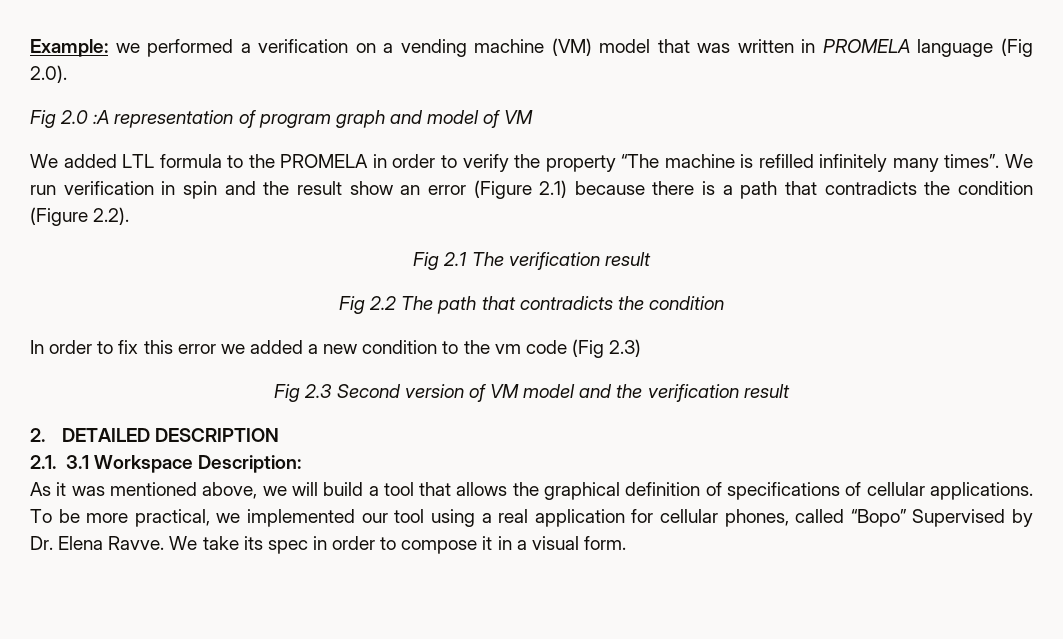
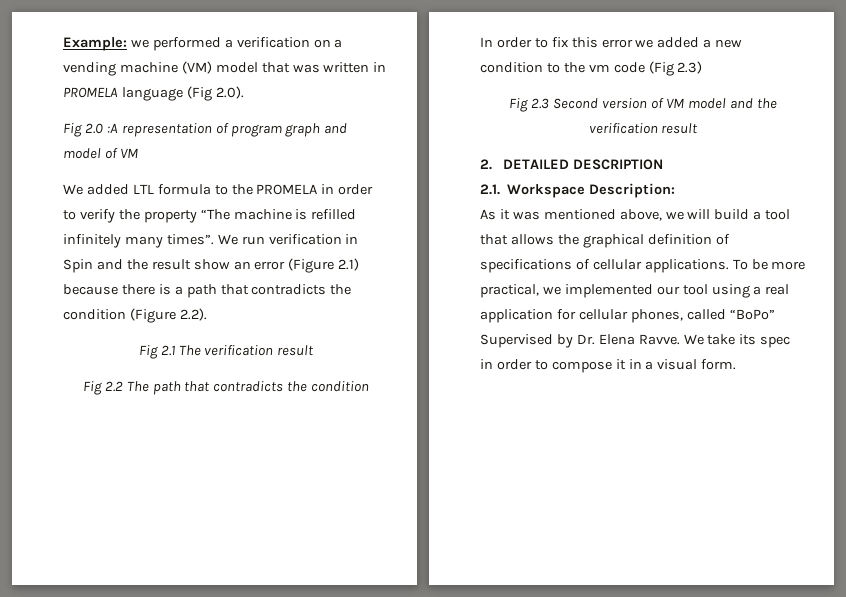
[182,181,217,199] spin -> [63,259,93,273] Spin
[65,455,89,469] 3.1 -> (500, 189) none
[850,509,907,527] “Bopo” -> [729,309,775,320] “BoPo”

